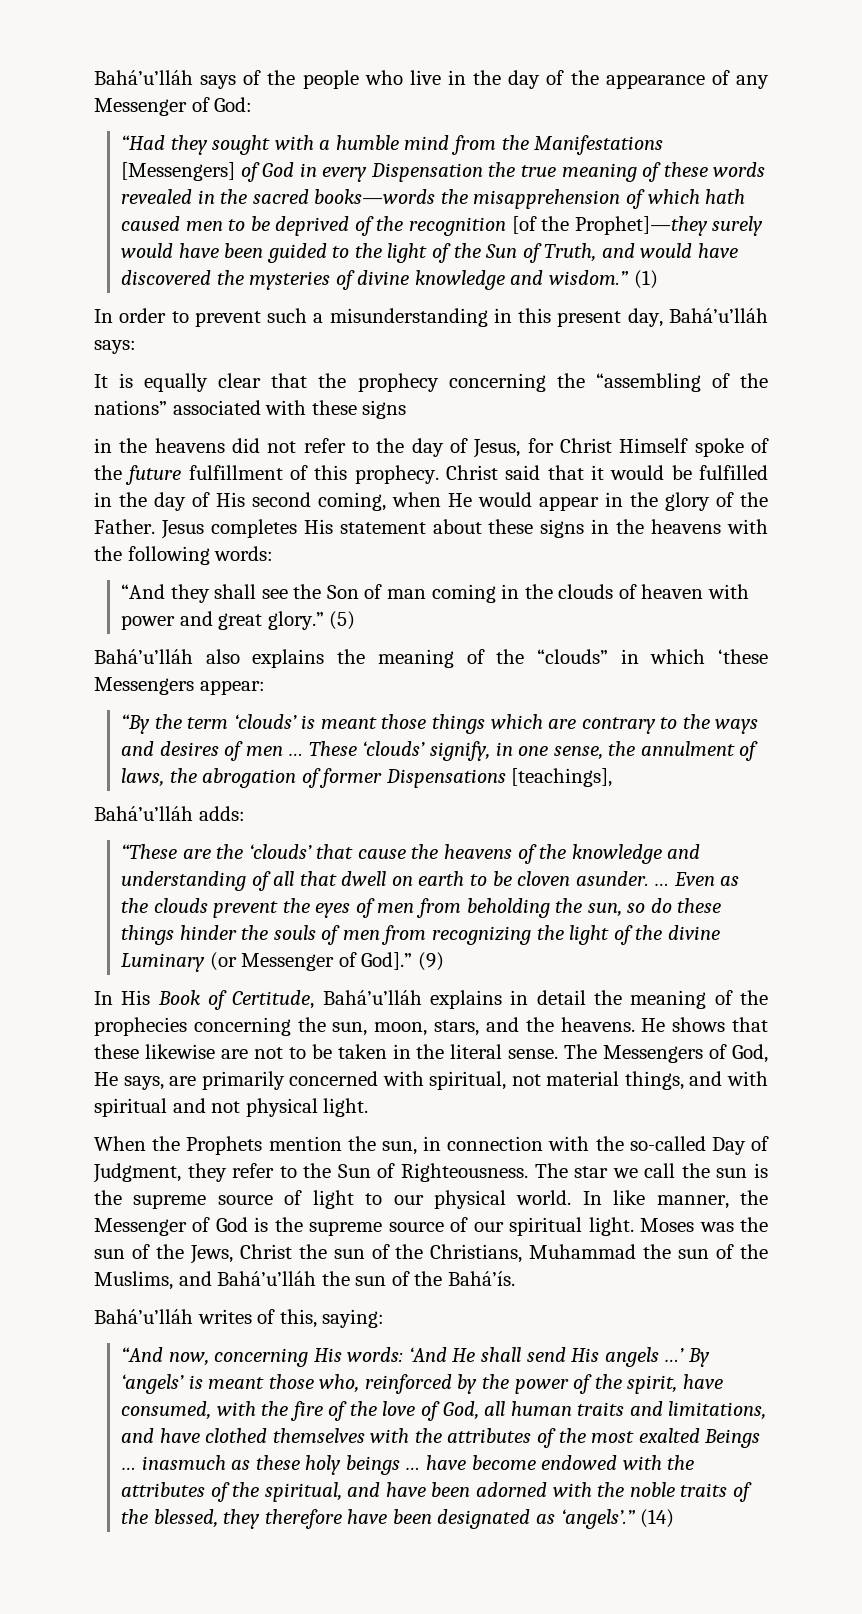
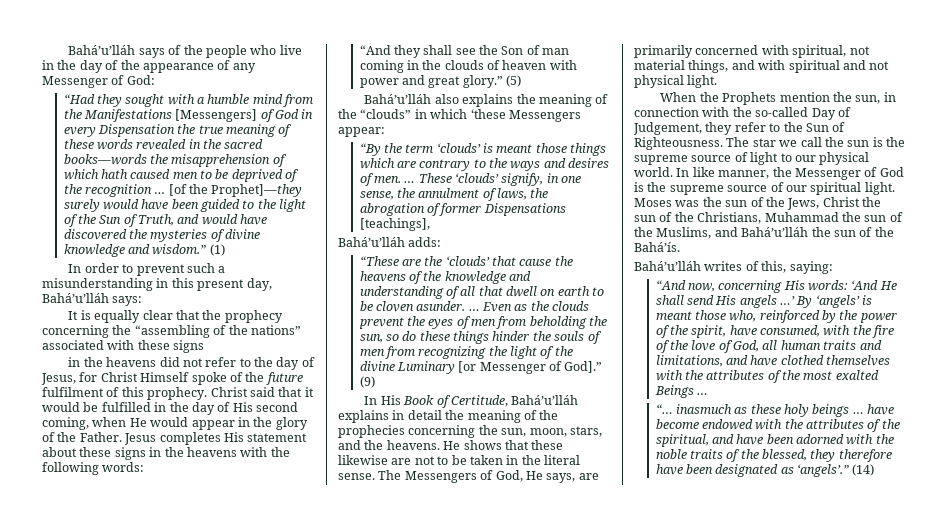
(507, 226) none -> [154,192,166,194] …
[188,465,283,480] fulfillment -> [42,387,104,397] fulfilment
[245,746,283,756] men -> [373,176,401,183] men.
[209,952,237,971] (or -> [458,361,477,373] [or
[93,1163,181,1183] Judgment, -> [633,122,702,135] Judgement,
(137, 1468) none -> [655,404,673,414] // “…

